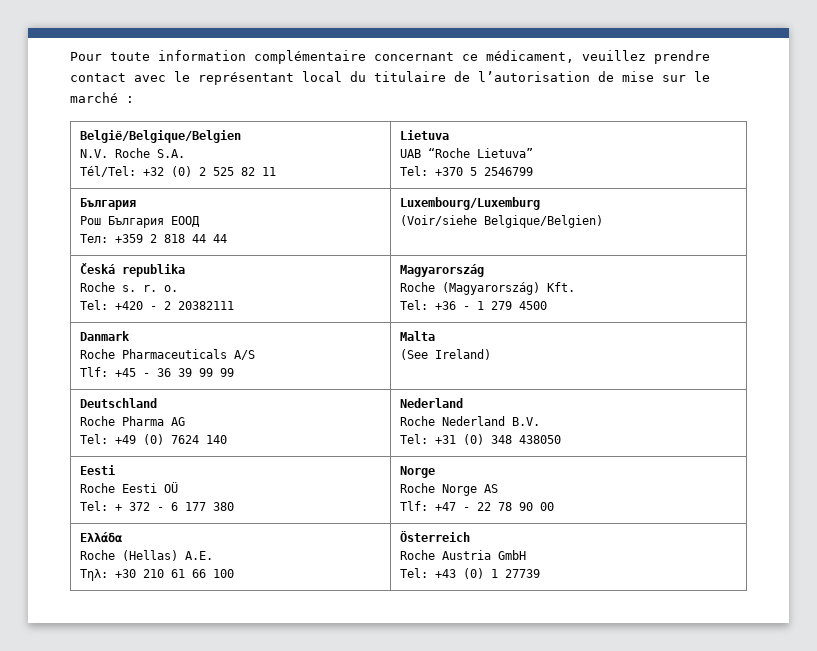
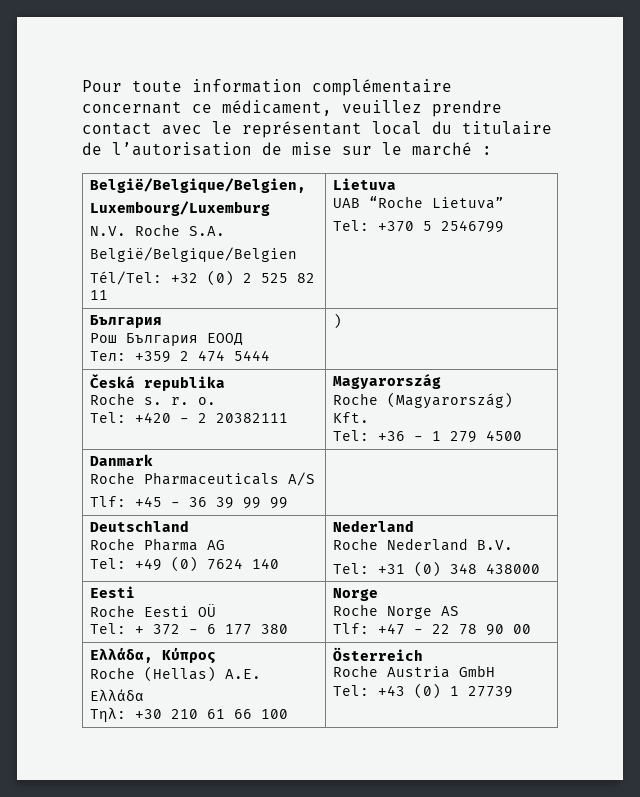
[80,130,242,143] België/Belgique/Belgien -> [90,178,307,193] [90,201,271,216] België/Belgique/Belgien, // Luxembourg/Luxemburg
(186, 153) none -> [90,247,298,262] // België/Belgique/Belgien
[164,234,228,243] [400,197,541,210] [400,215,604,228] 818 44 44 | Luxembourg/Luxemburg // (Voir/siehe Belgique/Belgien) -> [198,350,271,362] [333,313,343,329] 474 5444 | )
[400,331,436,341] [400,349,492,360] Malta // (See Ireland) -> (289, 503) none
[519,435,562,444] 438050 -> [486,563,541,574] 438000
[80,532,123,543] Ελλάδα -> [90,647,217,664] Ελλάδα, Kύπρος
(214, 555) none -> [90,689,145,702] // Ελλάδα

